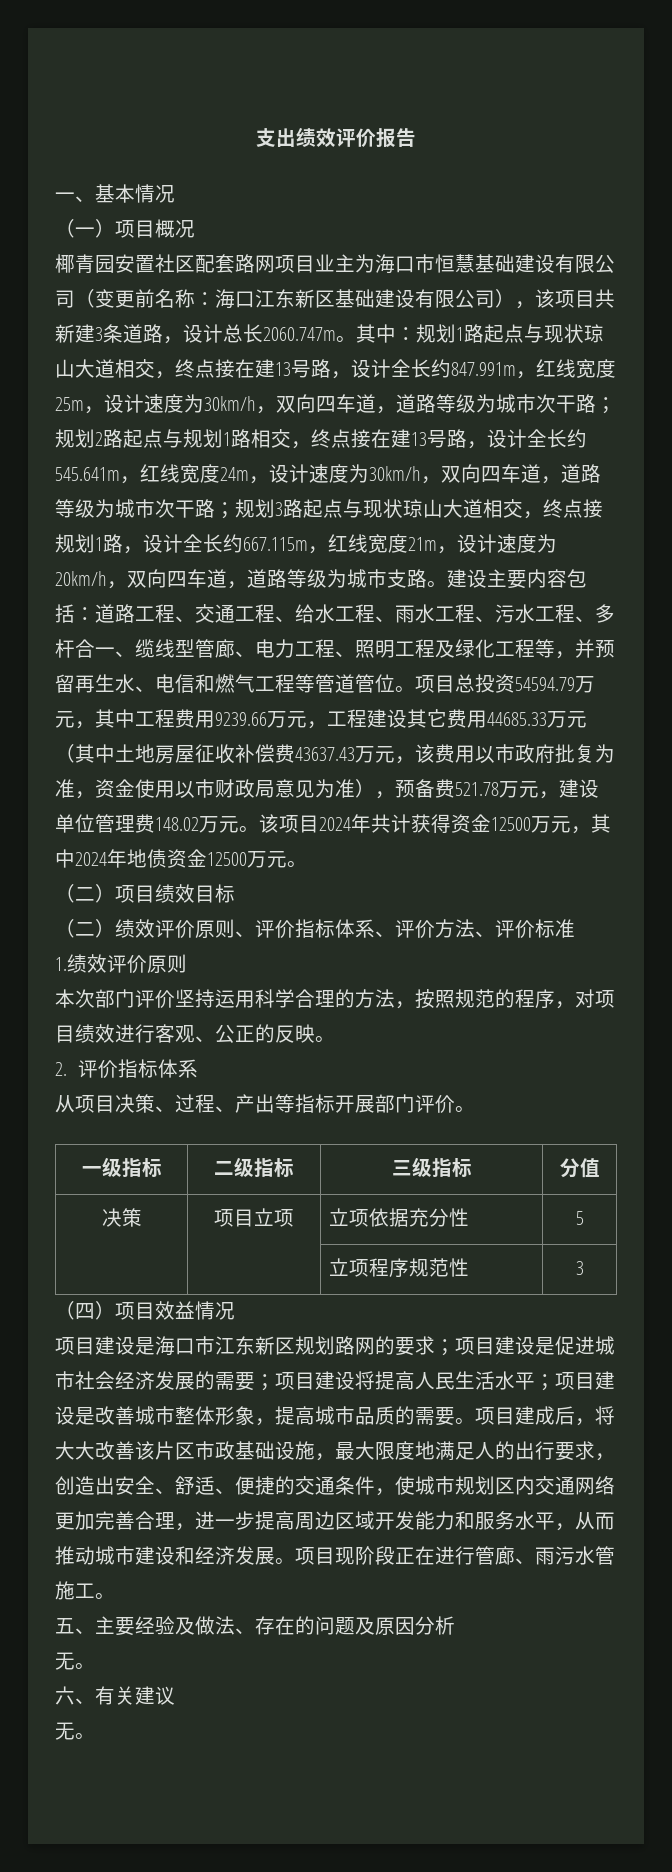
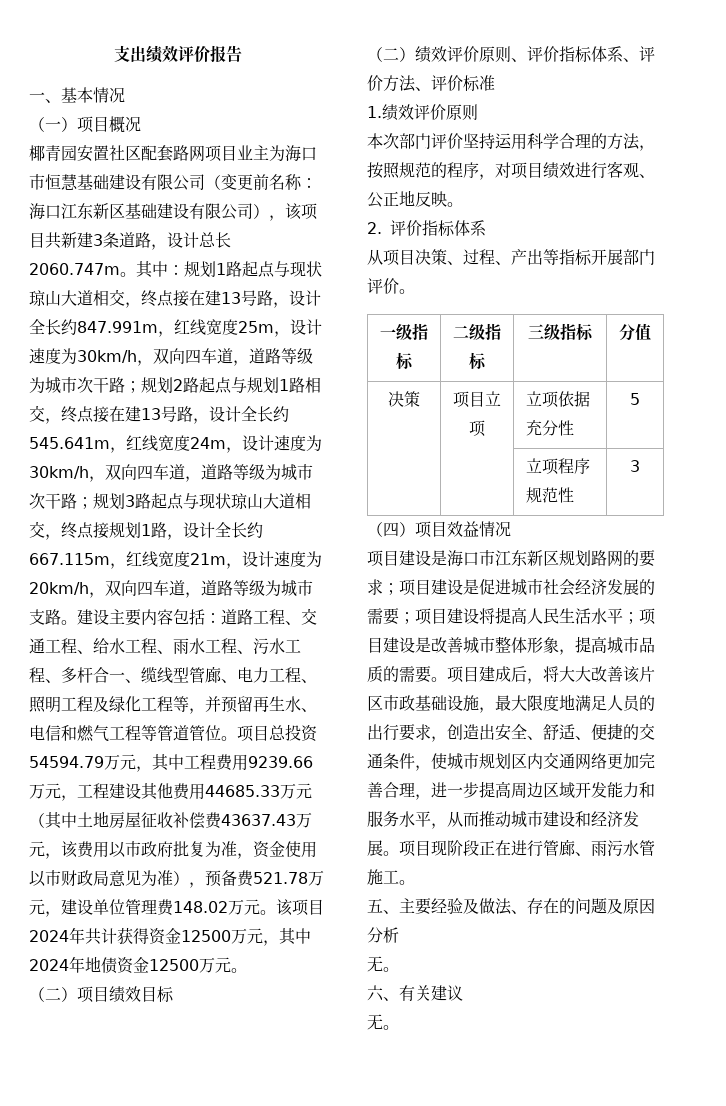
[427,709,447,727] 它 -> [157,783,173,799] 他
[255,1024,275,1043] 的 -> [399,190,415,206] 地
(495, 1451) none -> [623,695,640,712] 员

